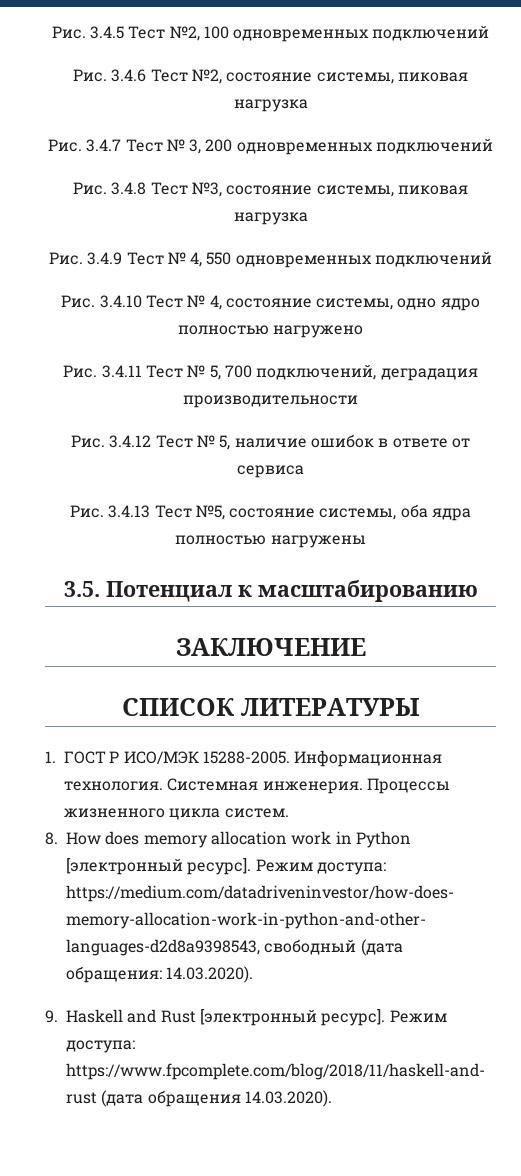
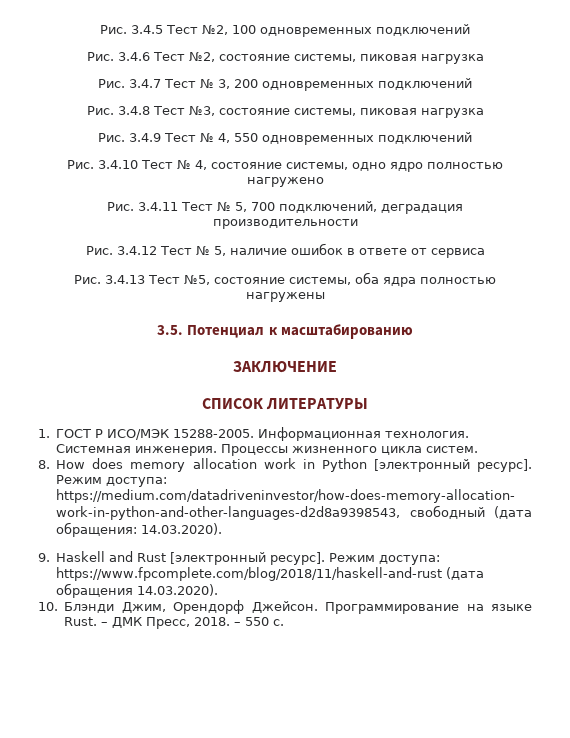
(332, 1098) none -> [38,600,532,614] [64,617,285,629] // 10. Блэнди Джим, Орендорф Джейсон. Программирование на языке Rust. – ДМК Пресс, 2018. – 550 с.

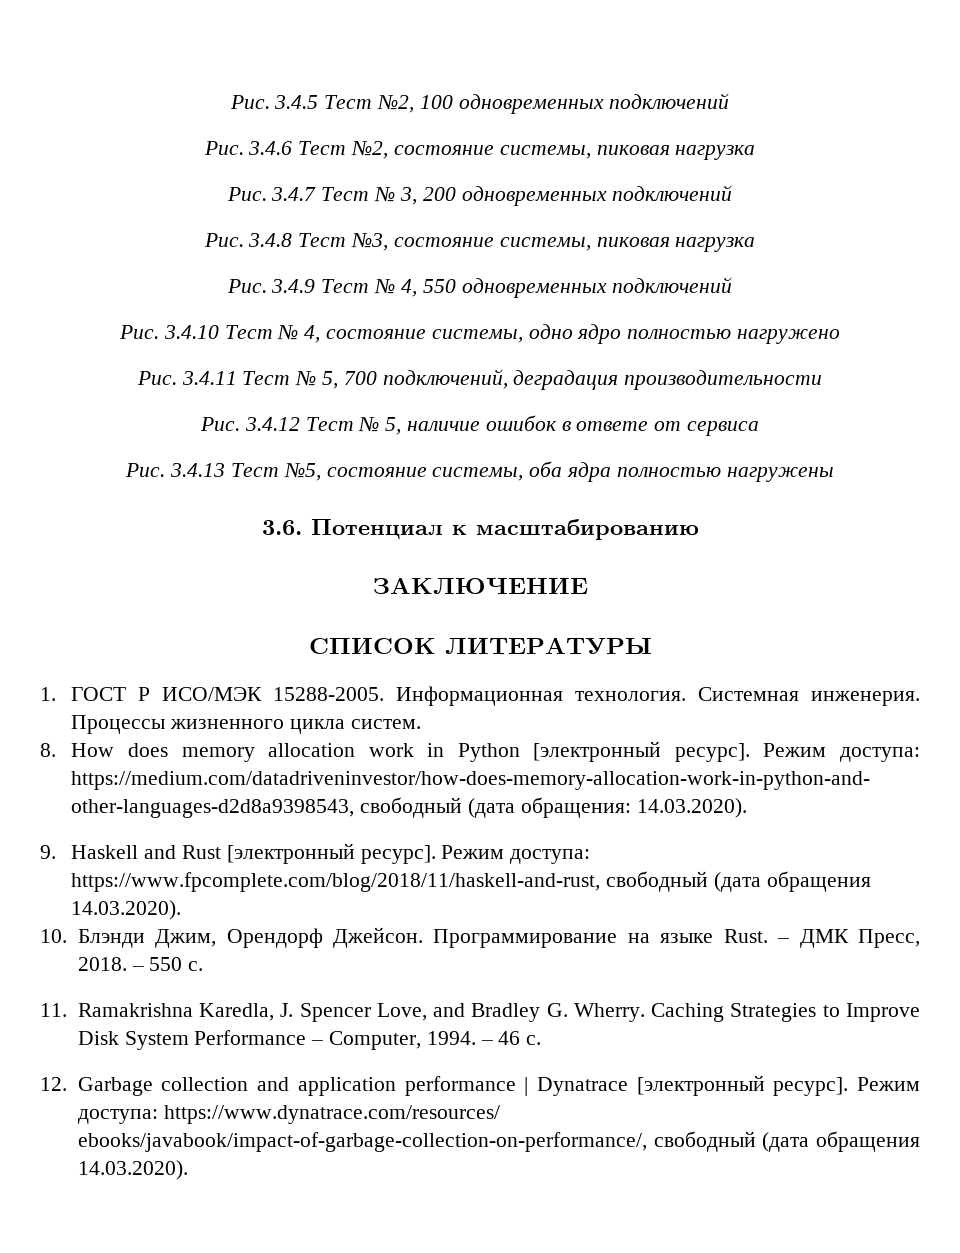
[157,325,184,335] 3.5. -> [261,520,302,535] 3.6.
[56,567,443,581] https://www.fpcomplete.com/blog/2018/11/haskell-and-rust -> [71,871,709,892] https://www.fpcomplete.com/blog/2018/11/haskell-and-rust, свободный
(285, 622) none -> [40,1003,921,1022] [77,1030,542,1050] [40,1075,921,1096] [77,1105,500,1124] [77,1131,920,1152] [77,1160,188,1180] // 11. Ramakrishna Karedla, J. Spencer Love, and Bradley G. Wherry. Caching Strategies to Improve Disk System Performance – Computer, 1994. – 46 с. // 12. Garbage collection and application performance | Dynatrace [электронный ресурс]. Режим доступа: https://www.dynatrace.com/resources/ ebooks/javabook/impact-of-garbage-collection-on-performance/, свободный (дата обращения 14.03.2020).

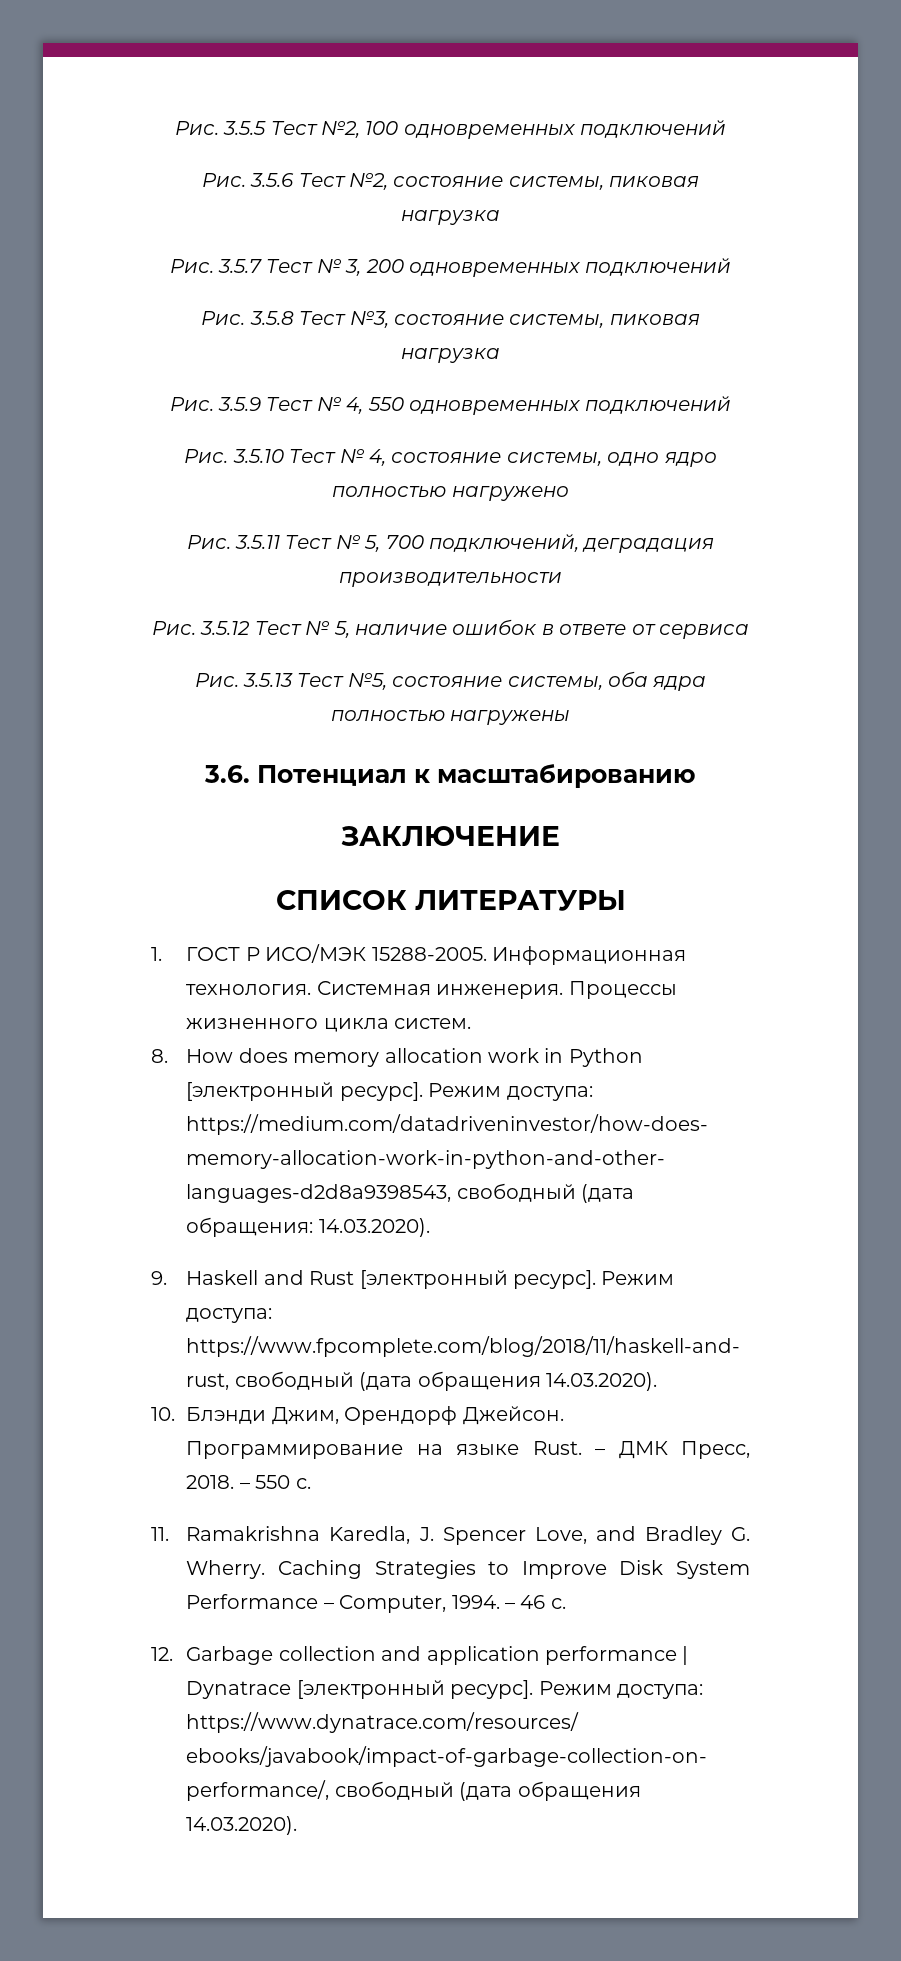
[229,95,319,109] Рис. 3.4.5 -> [174,121,267,135] Рис. 3.5.5
[248,141,293,155] 3.4.6 -> [250,173,295,187] 3.5.6
[271,187,317,201] 3.4.7 -> [218,259,262,273] 3.5.7
[248,233,293,247] 3.4.8 -> [249,311,294,325] 3.5.8
[271,279,316,293] 3.4.9 -> [218,397,261,411] 3.5.9
[163,325,219,339] 3.4.10 -> [232,449,284,463] 3.5.10
[181,371,237,385] 3.4.11 -> [235,535,280,549] 3.5.11
[244,417,300,431] 3.4.12 -> [200,621,251,635] 3.5.12
[170,463,226,477] 3.4.13 -> [243,673,293,687] 3.5.13

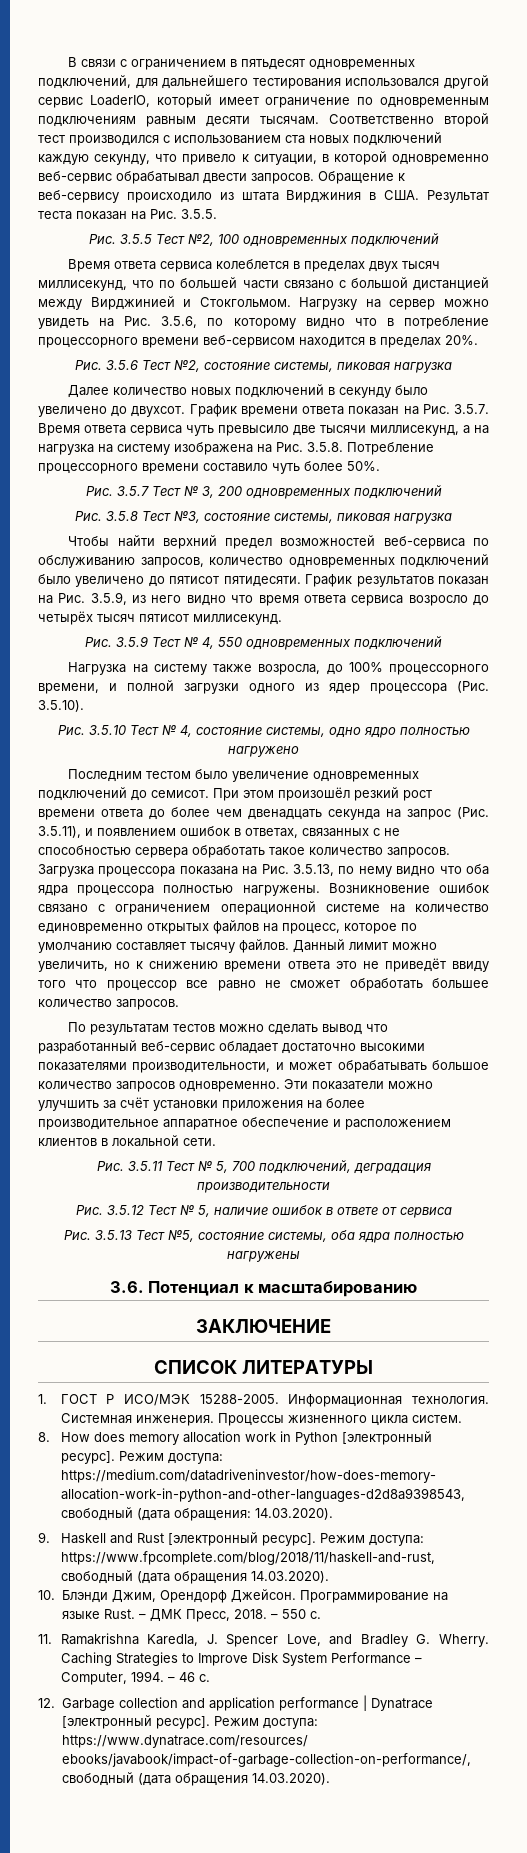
(174, 128) none -> [68,57,416,70] [38,75,489,89] [38,94,489,108] [38,113,489,127] [38,132,442,146] [38,151,489,165] [38,171,405,184] [38,190,489,203] [38,209,217,220] В связи с ограничением в пятьдесят одновременных подключений, для дальнейшего тестирования использовался другой сервис LoaderIO, который имеет ограничение по одновременным подключениям равным десяти тысячам. Соответственно второй тест производился с использованием ста новых подключений каждую секунду, что привело к ситуации, в которой одновременно веб-сервис обрабатывал двести запросов. Обращение к веб-сервису происходило из штата Вирджиния в США. Результат теста показан на Рис. 3.5.5. //
(727, 129) none -> [68,259,441,272] [38,277,489,291] [38,296,489,310] [38,316,489,329] [38,335,478,348] // Время ответа сервиса колеблется в пределах двух тысяч миллисекунд, что по большей части связано с большой дистанцией между Вирджинией и Стокгольмом. Нагрузку на сервер можно увидеть на Рис. 3.5.6, по которому видно что в потребление процессорного времени веб-сервисом находится в пределах 20%.
(500, 217) none -> [68,384,429,398] [38,404,490,417] [38,423,489,436] [38,442,434,455] [38,461,380,474] // Далее количество новых подключений в секунду было увеличено до двухсот. График времени ответа показан на Рис. 3.5.7. Время ответа сервиса чуть превысило две тысячи миллисекунд, а на нагрузка на систему изображена на Рис. 3.5.8. Потребление процессорного времени составило чуть более 50%.
(500, 355) none -> [68,535,489,549] [38,554,489,568] [38,574,489,587] [38,592,490,606] [38,611,282,625] // Чтобы найти верхний предел возможностей веб-сервиса по обслуживанию запросов, количество одновременных подключений было увеличено до пятисот пятидесяти. График результатов показан на Рис. 3.5.9, из него видно что время ответа сервиса возросло до четырёх тысяч пятисот миллисекунд.
(732, 405) none -> [68,662,490,675] [38,680,489,694] [38,700,84,712] // Нагрузка на систему также возросла, до 100% процессорного времени, и полной загрузки одного из ядер процессора (Рис. 3.5.10).
(569, 493) none -> [68,769,420,782] [38,787,432,801] [38,807,489,820] [38,826,400,838] [38,845,450,858] [38,864,489,877] [38,883,489,896] [38,901,490,915] [38,920,417,934] [38,939,437,953] [38,958,489,972] [38,978,489,991] [38,999,179,1010] [68,1022,389,1035] [38,1040,425,1054] [38,1060,489,1073] [38,1079,433,1092] [38,1097,365,1111] [38,1117,451,1130] [38,1135,216,1147] // Последним тестом было увеличение одновременных подключений до семисот. При этом произошёл резкий рост времени ответа до более чем двенадцать секунда на запрос (Рис. 3.5.11), и появлением ошибок в ответах, связанных с не способностью сервера обработать такое количество запросов. Загрузка процессора показана на Рис. 3.5.13, по нему видно что оба ядра процессора полностью нагружены. Возникновение ошибок связано с ограничением операционной системе на количество единовременно открытых файлов на процесс, которое по умолчанию составляет тысячу файлов. Данный лимит можно увеличить, но к снижению времени ответа это не приведёт ввиду того что процессор все равно не сможет обработать большее количество запросов. // По результатам тестов можно сделать вывод что разработанный веб-сервис обладает достаточно высокими показателями производительности, и может обрабатывать большое количество запросов одновременно. Эти показатели можно улучшить за счёт установки приложения на более производительное аппаратное обеспечение и расположением клиентов в локальной сети.

